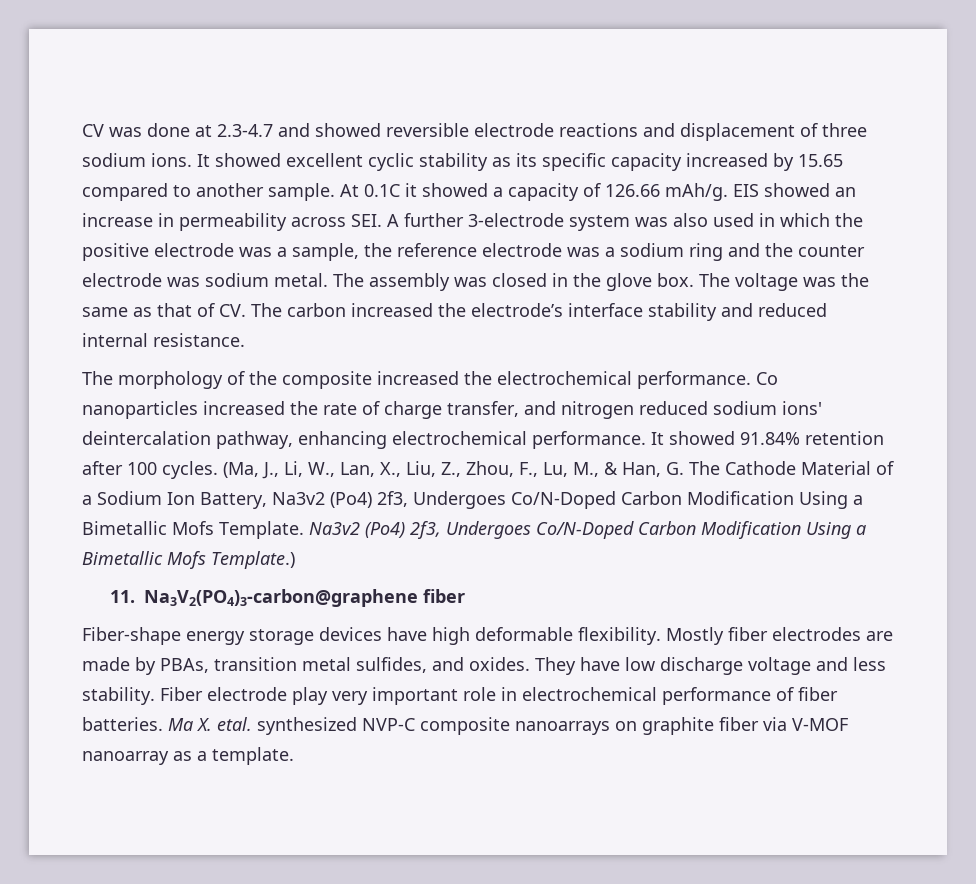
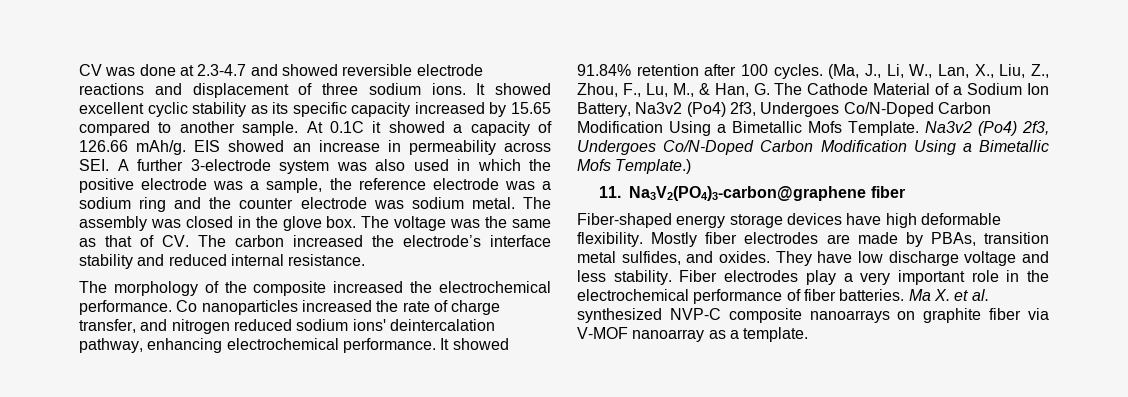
[82,627,181,645] Fiber-shape -> [577,213,672,228] Fiber-shaped
[207,687,328,705] electrode play -> [724,270,853,285] electrodes play a
(517, 694) none -> [1027,270,1049,282] the
[217,717,252,731] etal. -> [954,289,989,301] et al.

